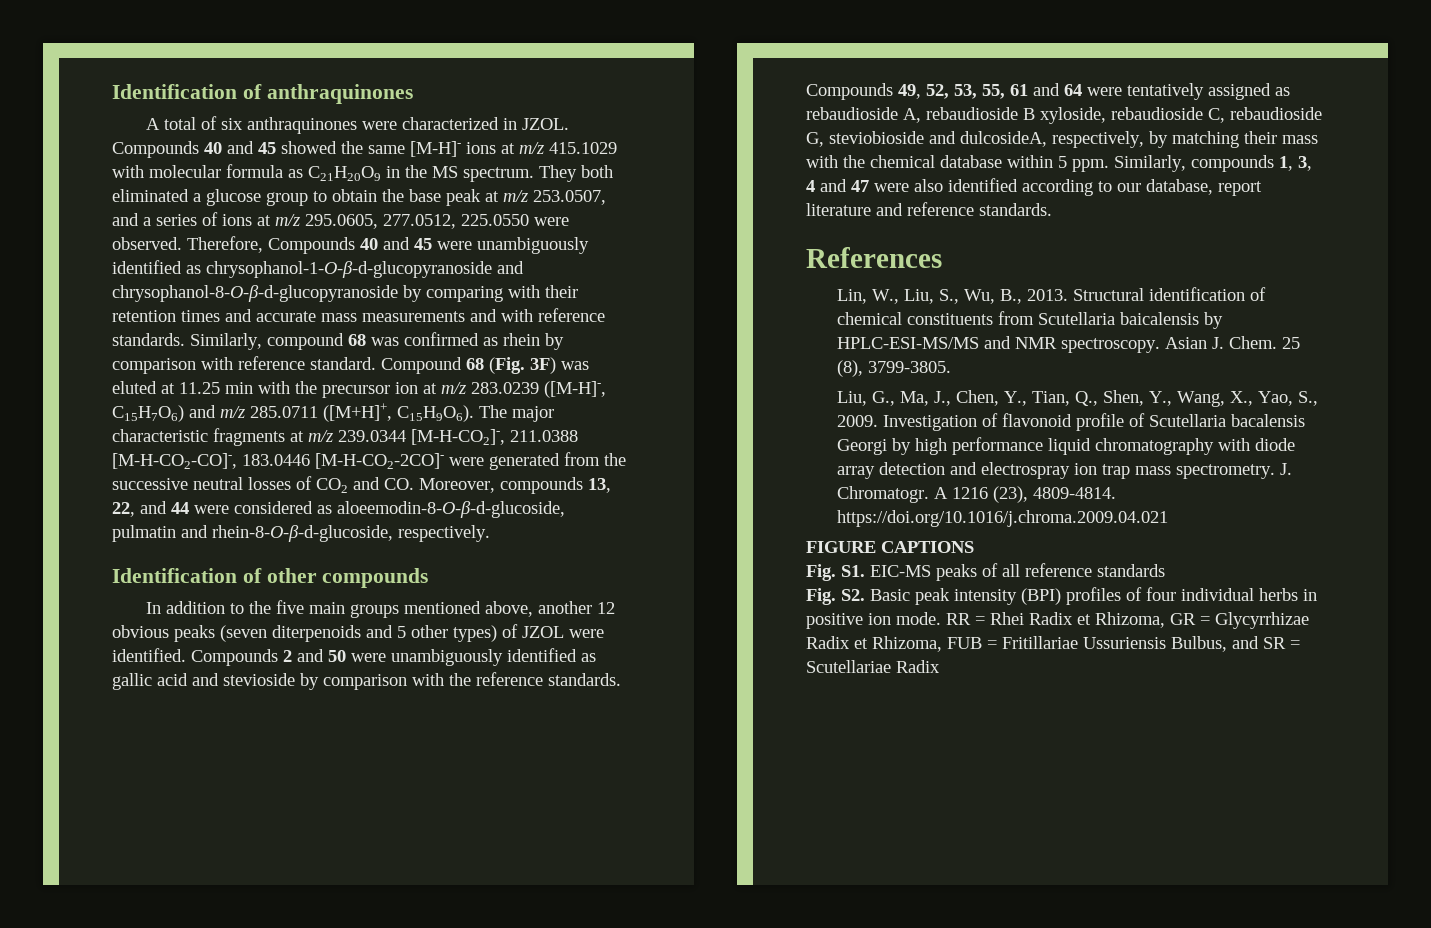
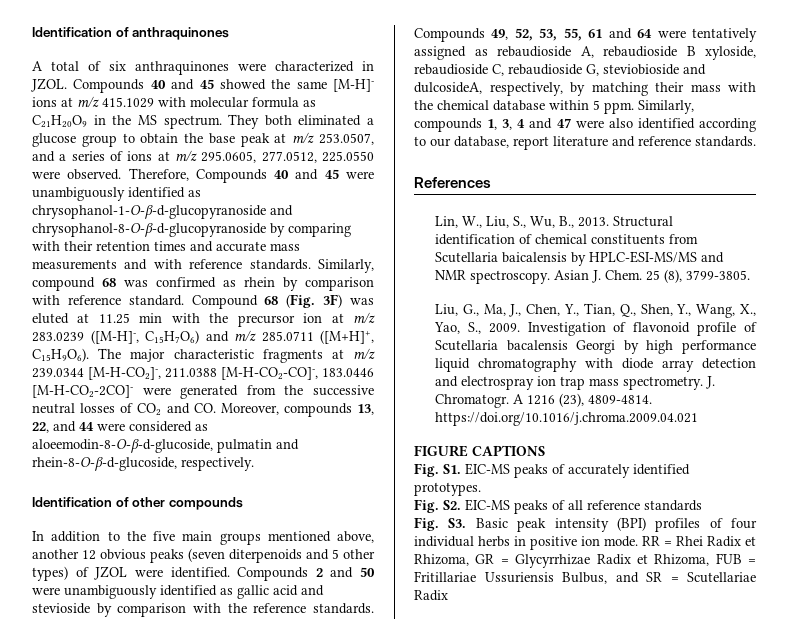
(998, 570) none -> [568,464,690,478] [414,482,481,496] [414,499,565,514] accurately identified prototypes. // Fig. S2. EIC-MS peaks of
[841,589,865,601] S2. -> [448,518,467,528] S3.

